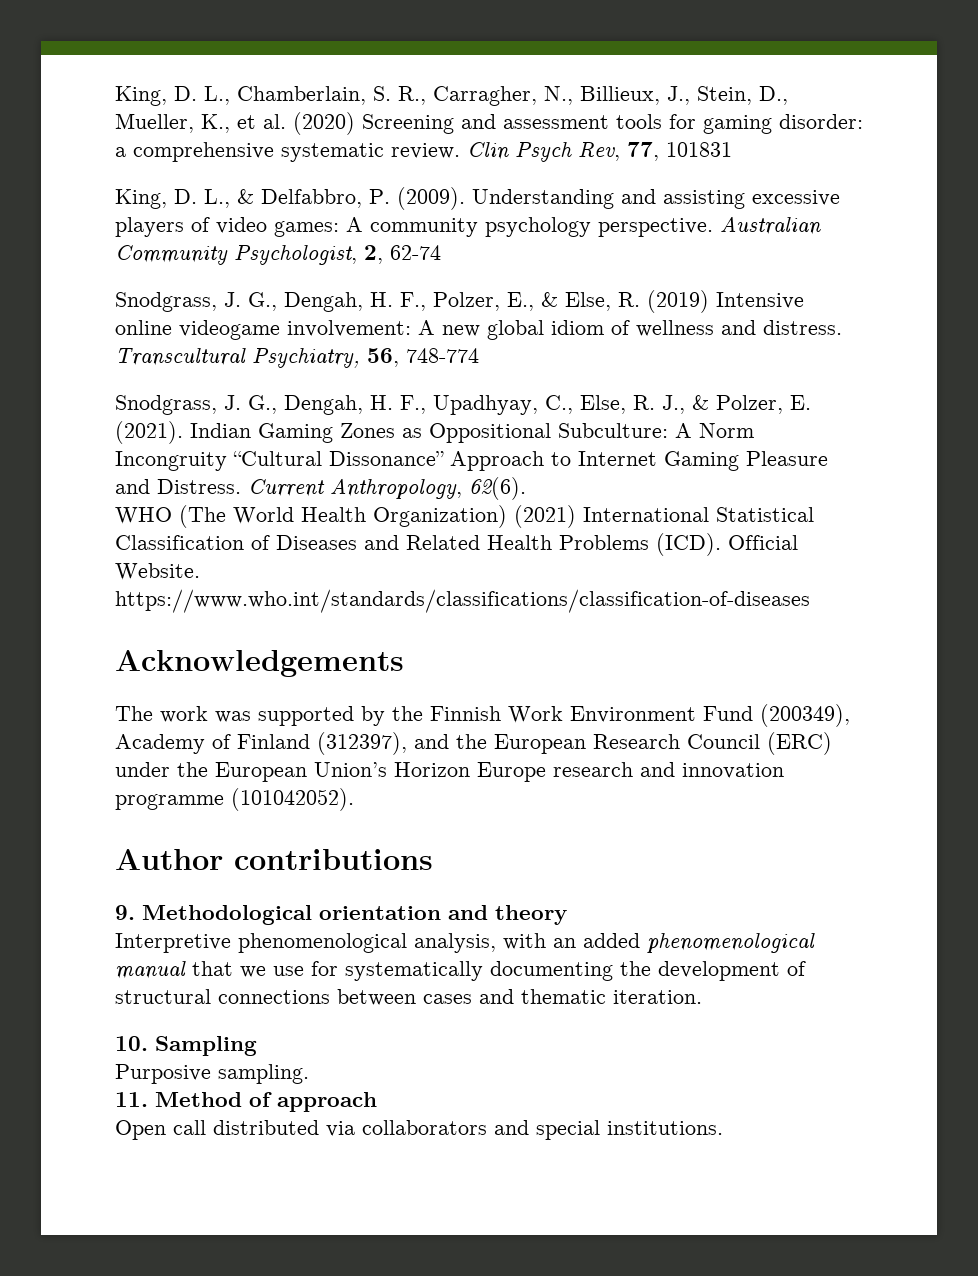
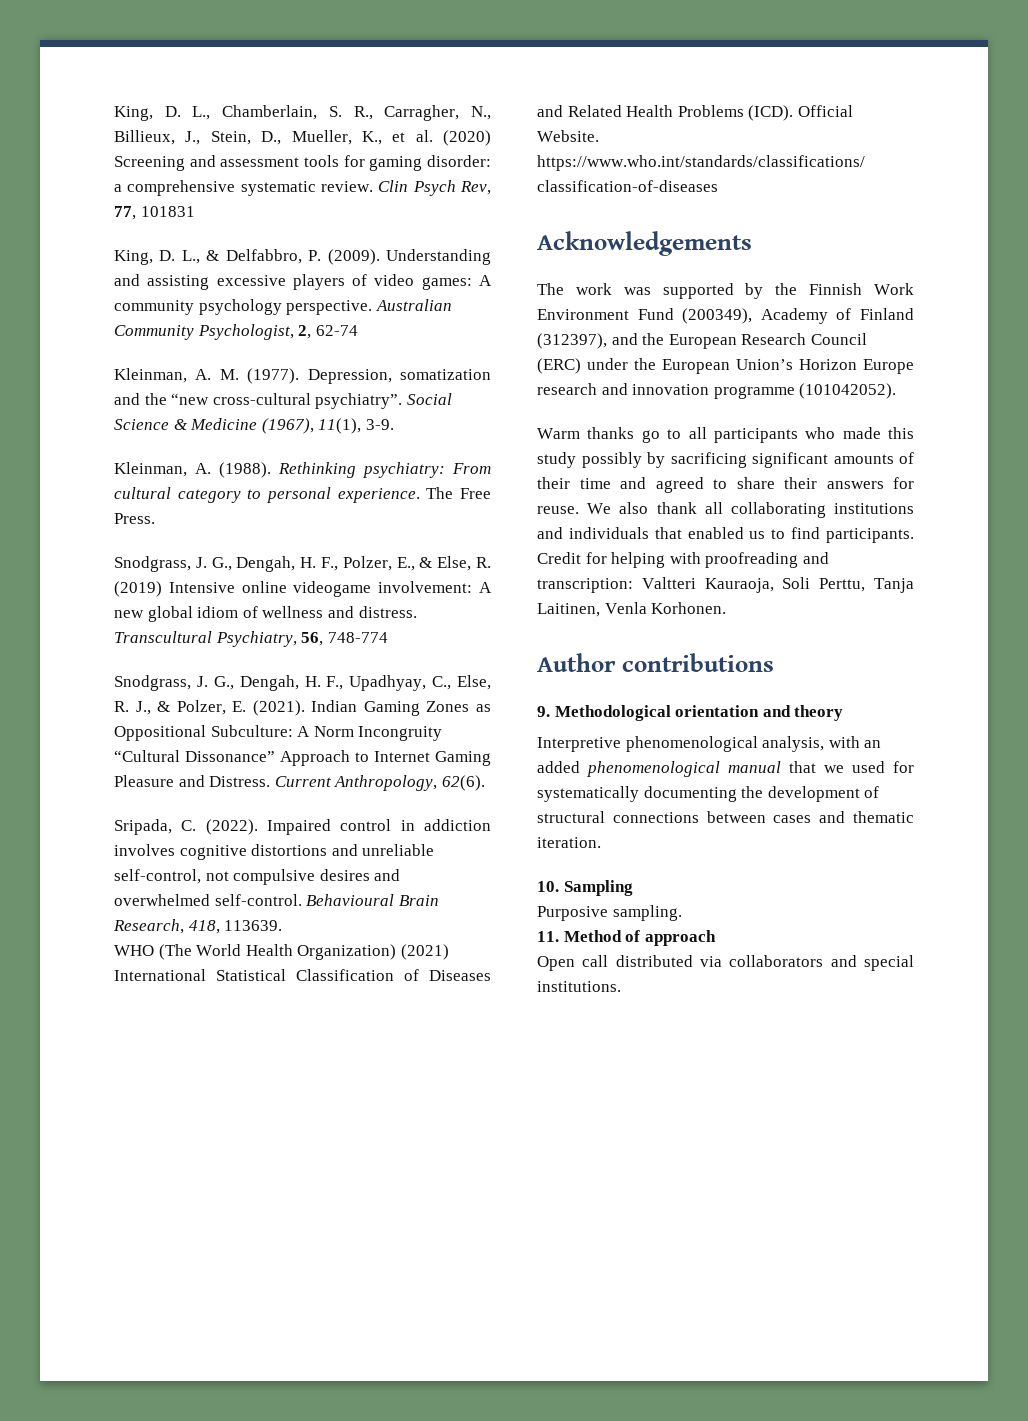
(441, 252) none -> [114,368,491,384] [114,393,452,409] [114,418,394,434] [114,462,491,478] [114,487,491,503] [114,513,155,524] // Kleinman, A. M. (1977). Depression, somatization and the “new cross-cultural psychiatry”. Social Science & Medicine (1967), 11(1), 3-9. // Kleinman, A. (1988). Rethinking psychiatry: From cultural category to personal experience. The Free Press.
(526, 488) none -> [114,819,491,835] [114,844,435,860] [114,869,401,885] [114,894,439,906] [113,919,283,934] // Sripada, C. (2022). Impaired control in addiction involves cognitive distortions and unreliable self-control, not compulsive desires and overwhelmed self-control. Behavioural Brain Research, 418, 113639.
(354, 799) none -> [537,427,914,443] [537,452,914,468] [537,477,914,493] [537,502,914,518] [537,527,914,543] [537,552,829,568] [537,577,914,593] [537,602,727,617] // Warm thanks go to all participants who made this study possibly by sacrificing significant amounts of their time and agreed to share their answers for reuse. We also thank all collaborating institutions and individuals that enabled us to find participants. Credit for helping with proofreading and transcription: Valtteri Kauraoja, Soli Perttu, Tanja Laitinen, Venla Korhonen.
[273,966,304,976] use -> [852,761,885,773] used

